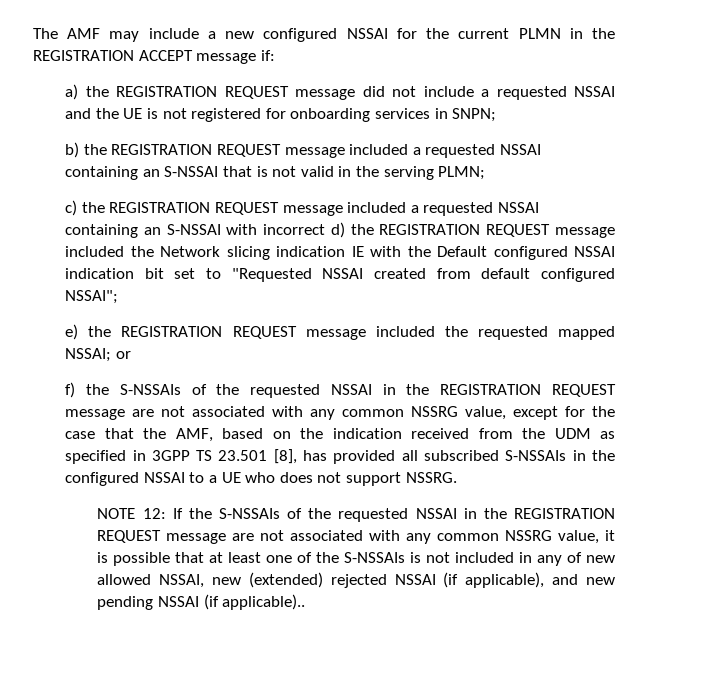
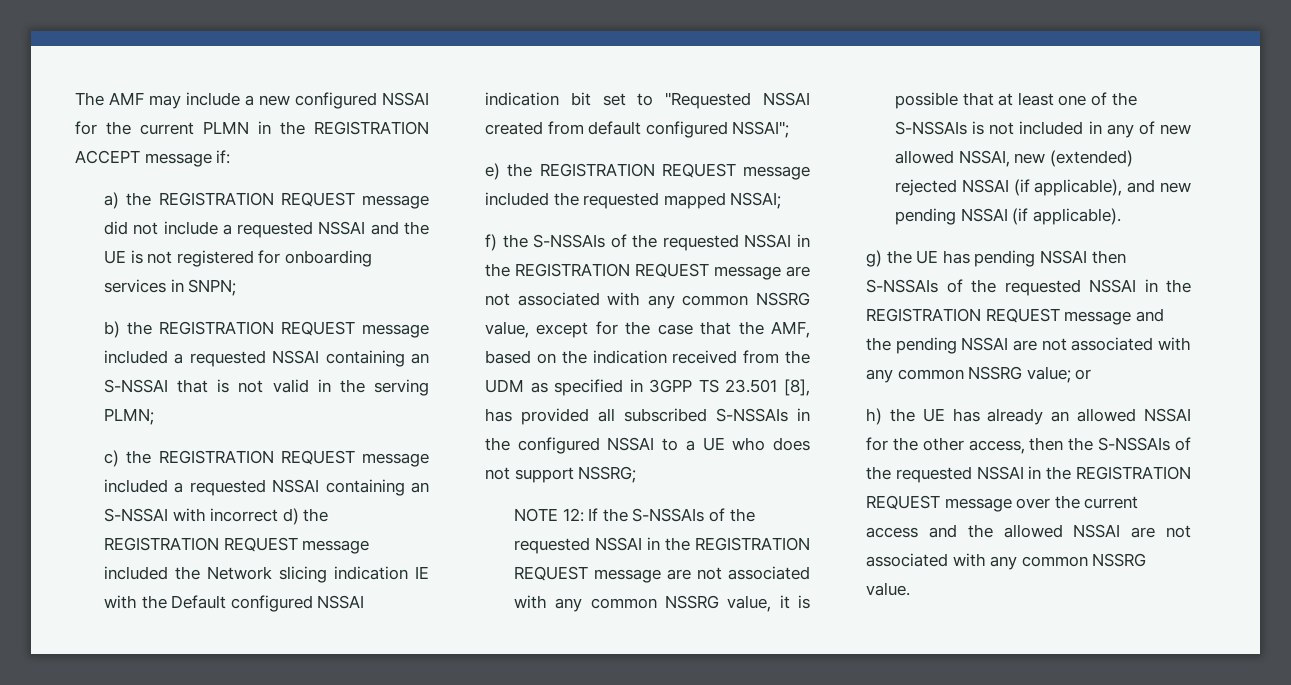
[115,351,131,359] or -> (782, 200) none
[405,472,457,483] NSSRG. -> [578,466,637,483] NSSRG;
[222,594,306,610] applicable).. -> [1032,208,1121,225] [866,250,1126,267] [866,279,1191,296] [866,308,1164,325] [866,337,1191,354] [866,366,1092,383] [866,408,1191,425] [866,437,1191,454] [866,466,1191,483] [866,495,1139,512] [866,524,1191,538] [866,553,1147,570] [866,582,911,596] applicable). // g) the UE has pending NSSAI then S-NSSAIs of the requested NSSAI in the REGISTRATION REQUEST message and the pending NSSAI are not associated with any common NSSRG value; or // h) the UE has already an allowed NSSAI for the other access, then the S-NSSAIs of the requested NSSAI in the REGISTRATION REQUEST message over the current access and the allowed NSSAI are not associated with any common NSSRG value.

